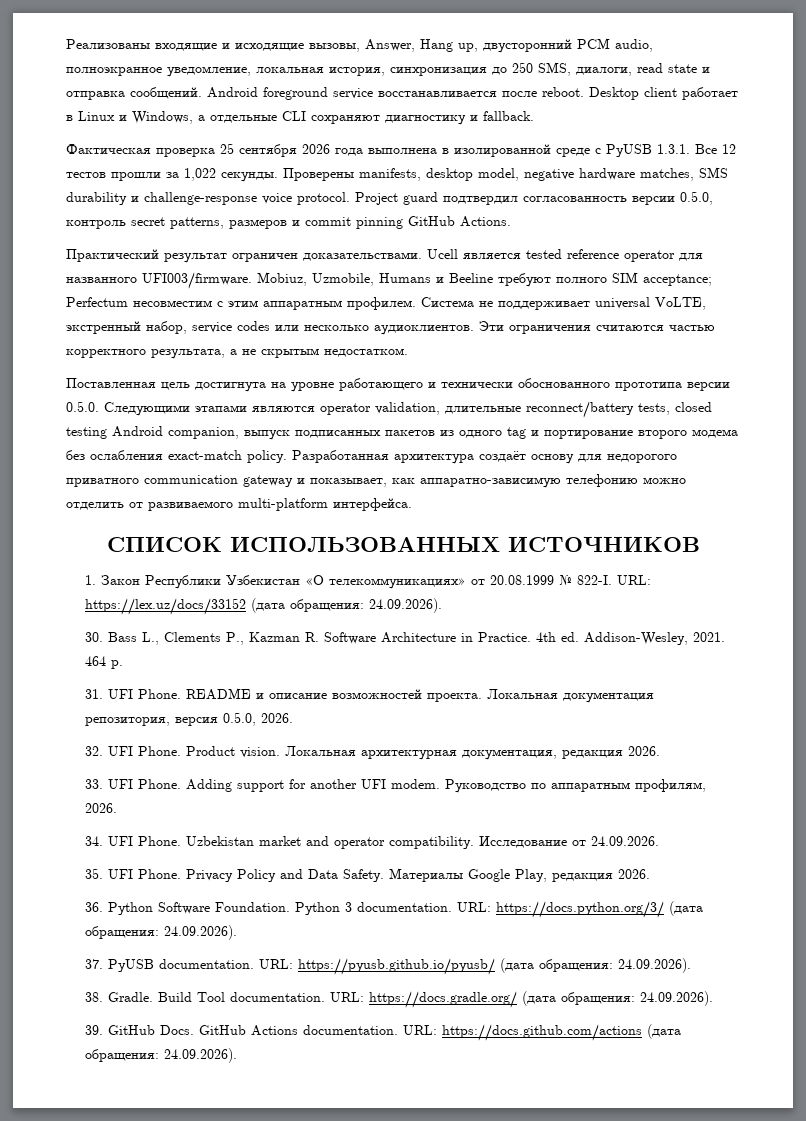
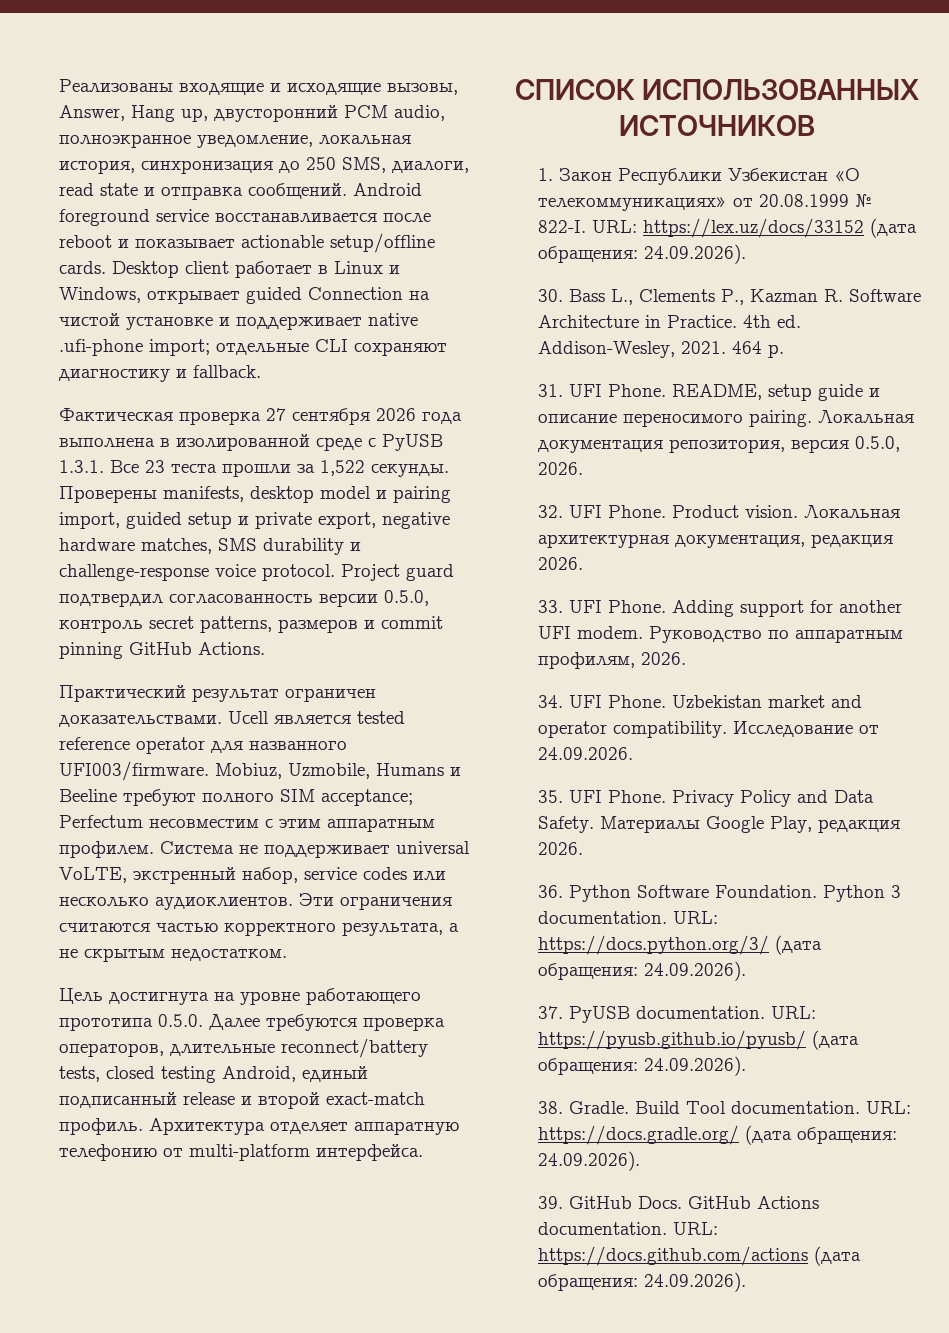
[542,87,584,97] reboot. -> [59,233,435,253] [59,261,106,274] reboot и показывает actionable setup/offline cards.
[198,115,205,121] а -> [147,287,430,304] [59,313,418,330] [59,339,210,356] открывает guided Connection на чистой установке и поддерживает native .ufi-phone import;
[220,143,234,154] 25 -> [266,408,286,421] 27
[722,144,736,154] [66,172,106,178] 12 тестов -> [145,460,217,473] 23 теста
[184,168,216,181] 1,022 -> [320,460,365,476] 1,522
[478,168,519,181] model, -> [320,486,451,503] [59,512,376,529] model и pairing import, guided setup и private export,
[66,378,190,390] Поставленная цель -> [59,988,103,1004] Цель
[428,378,730,391] [66,401,440,416] и технически обоснованного прототипа версии 0.5.0. Следующими этапами являются operator validation, -> [59,1014,445,1031] [59,1043,164,1057] прототипа 0.5.0. Далее требуются проверка операторов,
[112,426,738,440] [66,450,677,464] [66,474,686,488] [66,501,233,511] Android companion, выпуск подписанных пакетов из одного tag и портирование второго модема без ослабления exact-match policy. Разработанная архитектура создаёт основу для недорогого приватного communication gateway и показывает, как аппаратно-зависимую телефонию можно отделить от развиваемого -> [222,1066,368,1082] [59,1092,425,1109] [59,1118,459,1135] [59,1144,183,1161] Android, единый подписанный release и второй exact-match профиль. Архитектура отделяет аппаратную телефонию от
[185,688,482,702] README и описание возможностей проекта. -> [671,384,880,401] [537,410,812,427] README, setup guide и описание переносимого pairing.

